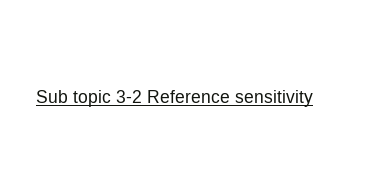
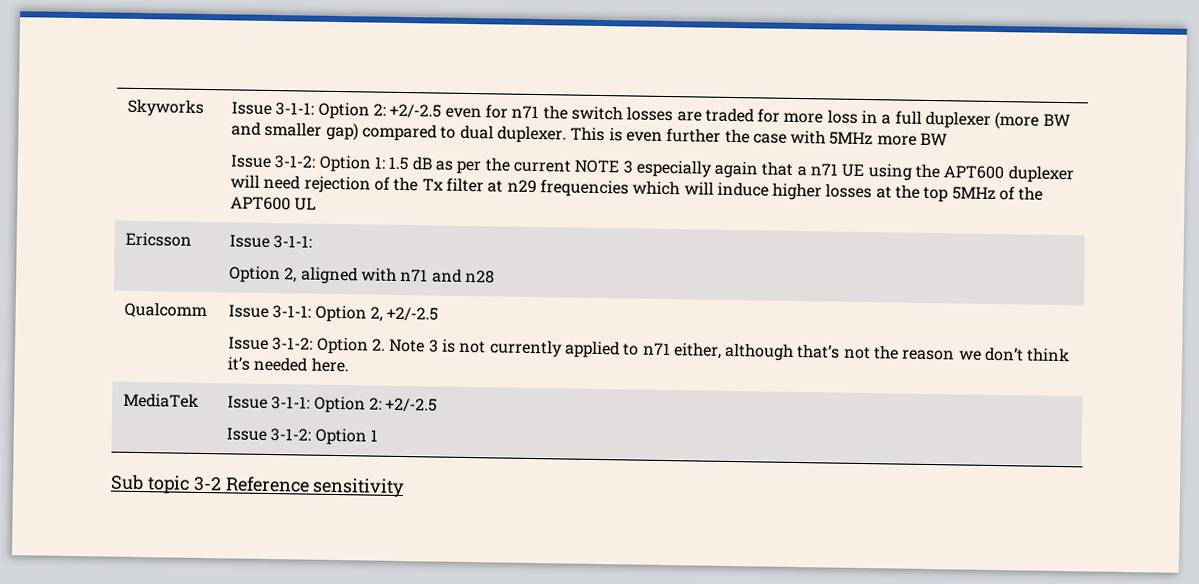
(36, 96) none -> [126,98,204,117] [230,101,1071,130] [230,121,949,146] [229,154,1074,184] [229,174,1044,203] [229,196,317,211] [124,231,192,247] [228,234,313,249] [228,265,495,285] [123,301,207,319] [227,304,439,323] [227,336,1071,363] [226,356,349,373] [122,392,199,408] [226,395,438,414] [225,427,378,446] Skyworks | Issue 3-1-1: Option 2: +2/-2.5 even for n71 the switch losses are traded for more loss in a full duplexer (more BW and smaller gap) compared to dual duplexer. This is even further the case with 5MHz more BW // Issue 3-1-2: Option 1: 1.5 dB as per the current NOTE 3 especially again that a n71 UE using the APT600 duplexer will need rejection of the Tx filter at n29 frequencies which will induce higher losses at the top 5MHz of the APT600 UL // Ericsson | Issue 3-1-1: // Option 2, aligned with n71 and n28 // Qualcomm | Issue 3-1-1: Option 2, +2/-2.5 // Issue 3-1-2: Option 2. Note 3 is not currently applied to n71 either, although that’s not the reason we don’t think it’s needed here. // MediaTek | Issue 3-1-1: Option 2: +2/-2.5 // Issue 3-1-2: Option 1 //

